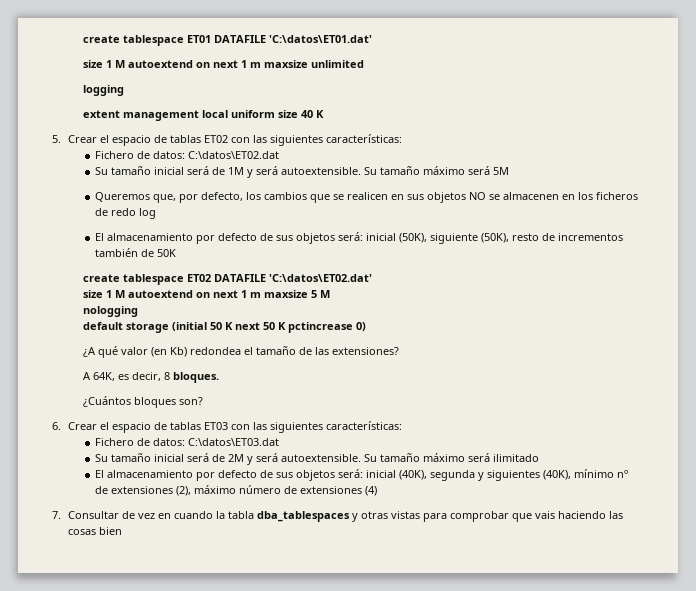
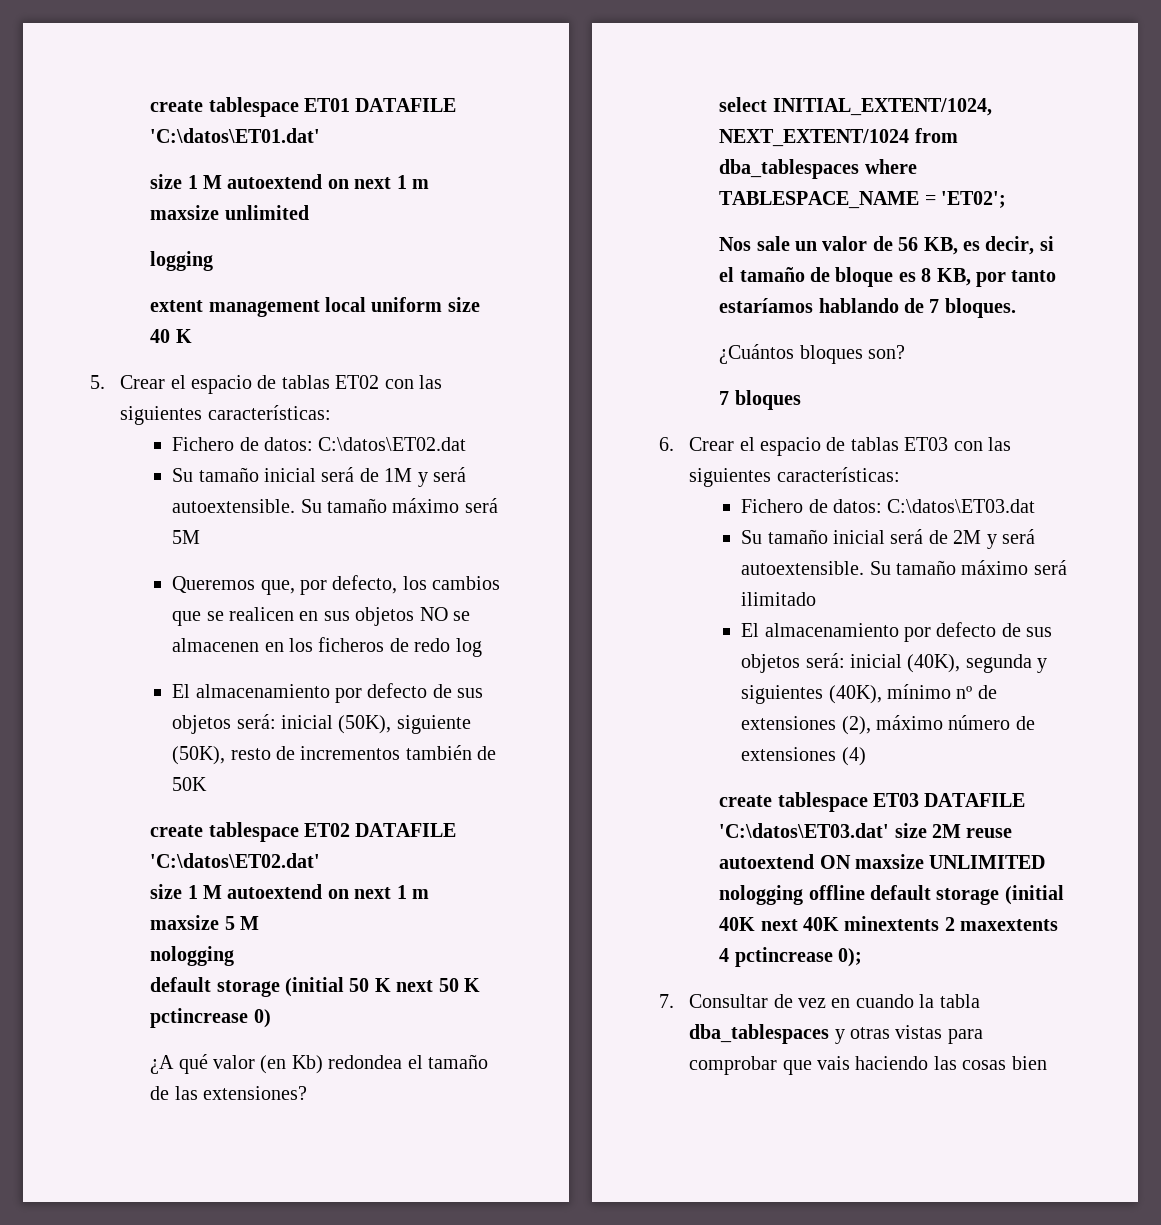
[83,372,171,381] A 64K, es decir, 8 -> [719,97,992,116] [719,128,958,147] [719,159,917,179] [719,191,1007,209] [719,236,1054,255] [719,267,1057,287] [719,298,940,313] select INITIAL_EXTENT/1024, NEXT_EXTENT/1024 from dba_tablespaces where TABLESPACE_NAME = 'ET02'; // Nos sale un valor de 56 KB, es decir, si el tamaño de bloque es 8 KB, por tanto estaríamos hablando de 7
(204, 401) none -> [719,390,801,410] // 7 bloques
(378, 491) none -> [719,792,1026,812] [719,823,1013,838] [719,854,1046,869] [719,885,1064,905] [719,916,1059,931] [719,947,863,967] // create tablespace ET03 DATAFILE 'C:\datos\ET03.dat' size 2M reuse autoextend ON maxsize UNLIMITED nologging offline default storage (initial 40K next 40K minextents 2 maxextents 4 pctincrease 0);

